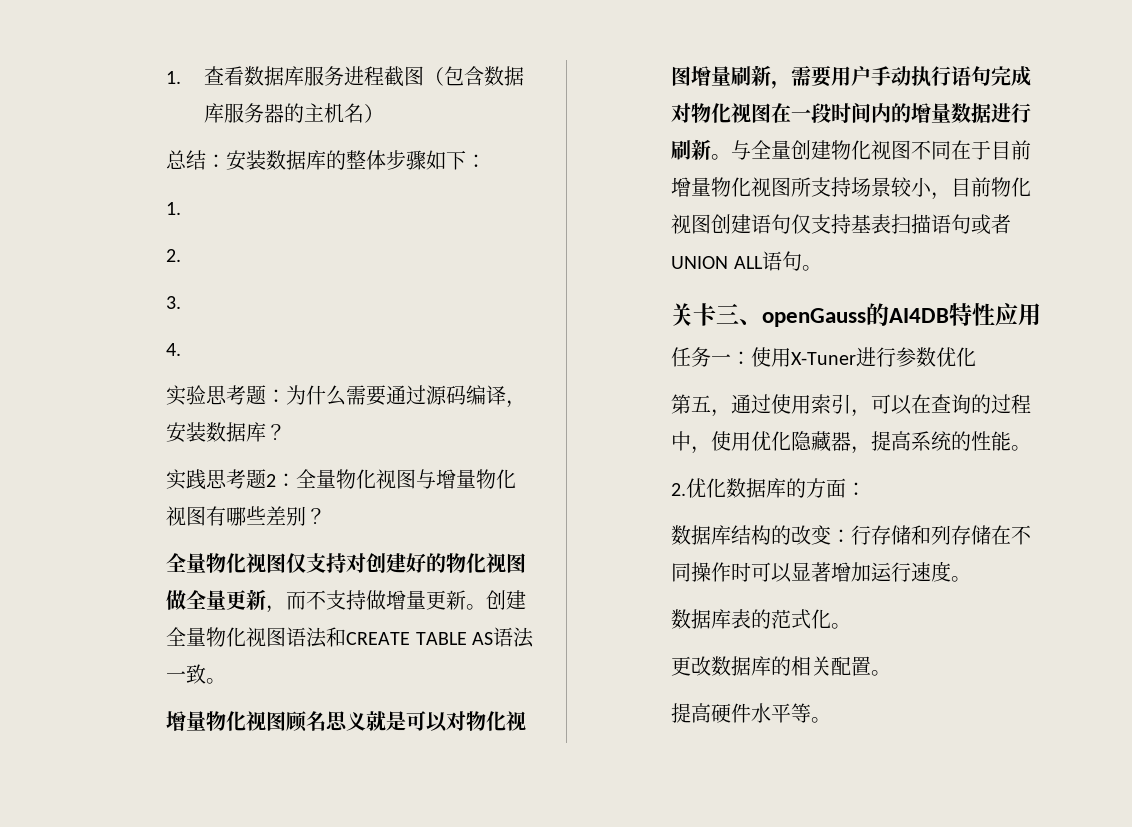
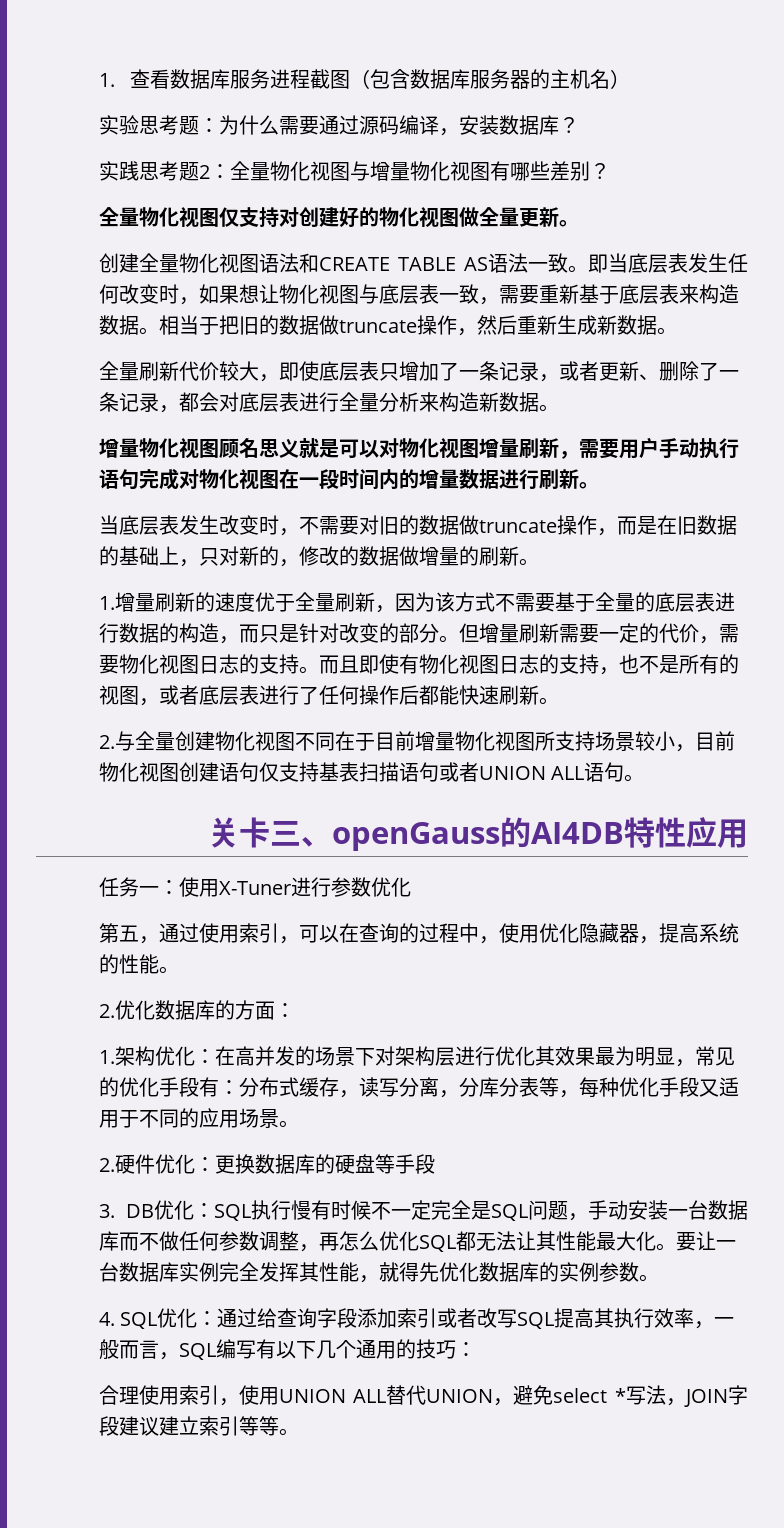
[166,150,487,171] [166,202,182,215] [166,249,182,262] [166,296,182,309] [166,343,182,356] // 总结：安装数据库的整体步骤如下： // 1. // 2. // 3. // 4. -> (631, 79) none
[266,590,487,613] ，而不支持做增量更新。 -> [558,220,579,227] 。 //
(227, 681) none -> [588,253,748,273] [98,284,739,305] [98,315,677,336] [98,361,739,382] [98,392,559,413] 即当底层表发生任何改变时，如果想让物化视图与底层表一致，需要重新基于底层表来构造数据。相当于把旧的数据做truncate操作，然后重新生成新数据。 // 全量刷新代价较大，即使底层表只增加了一条记录，或者更新、删除了一条记录，都会对底层表进行全量分析来构造新数据。
(732, 157) none -> [98,515,737,536] [98,546,539,567] [98,592,735,613] [98,623,739,644] [98,654,739,675] [98,685,559,706] [98,735,115,749] // 当底层表发生改变时，不需要对旧的数据做truncate操作，而是在旧数据的基础上，只对新的，修改的数据做增量的刷新。 // 1.增量刷新的速度优于全量刷新，因为该方式不需要基于全量的底层表进行数据的构造，而只是针对改变的部分。但增量刷新需要一定的代价，需要物化视图日志的支持。而且即使有物化视图日志的支持，也不是所有的视图，或者底层表进行了任何操作后都能快速刷新。 // 2.
[671,525,1032,545] [671,561,972,583] [671,609,852,629] [671,656,892,676] [671,703,792,723] 数据库结构的改变：行存储和列存储在不同操作时可以显著增加运行速度。 // 数据库表的范式化。 // 更改数据库的相关配置。 // 提高硬件水平 -> [98,1046,735,1067] [98,1077,739,1098] [98,1108,299,1128] [98,1154,435,1174] [98,1200,748,1221] [98,1231,736,1252] [98,1262,659,1283] [98,1308,735,1329] [98,1339,476,1360] [98,1385,748,1407] [98,1416,259,1436] 1.架构优化：在高并发的场景下对架构层进行优化其效果最为明显，常见的优化手段有：分布式缓存，读写分离，分库分表等，每种优化手段又适用于不同的应用场景。 // 2.硬件优化：更换数据库的硬盘等手段 // 3. DB优化：SQL执行慢有时候不一定完全是SQL问题，手动安装一台数据库而不做任何参数调整，再怎么优化SQL都无法让其性能最大化。要让一台数据库实例完全发挥其性能，就得先优化数据库的实例参数。 // 4. SQL优化：通过给查询字段添加索引或者改写SQL提高其执行效率，一般而言，SQL编写有以下几个通用的技巧： // 合理使用索引，使用UNION ALL替代UNION，避免select *写法，JOIN字段建议建立索引等

